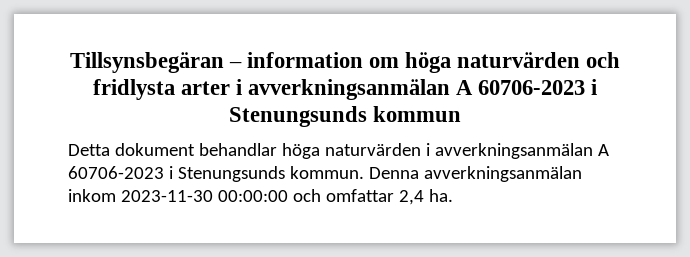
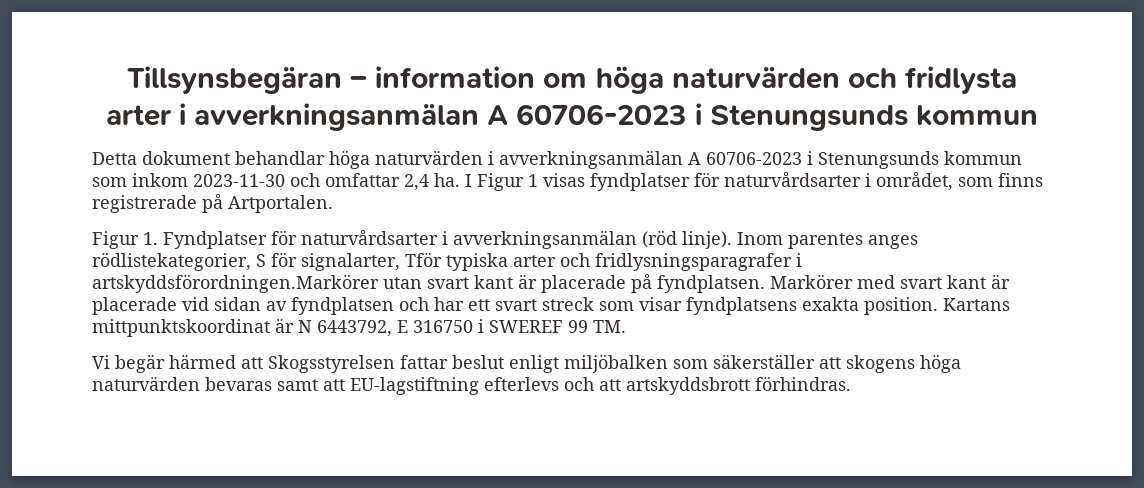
[289,166,582,182] kommun. Denna avverkningsanmälan -> [944,151,1022,165] [92,177,127,187] kommun som
[217,190,288,202] 00:00:00 -> (285, 180) none
(453, 195) none -> [465,172,1043,191] [92,194,333,213] [92,230,918,249] [92,252,802,271] [92,274,1010,293] [92,297,1010,315] [92,318,626,337] [92,354,961,373] [92,376,851,395] I Figur 1 visas fyndplatser för naturvårdsarter i området, som finns registrerade på Artportalen. // Figur 1. Fyndplatser för naturvårdsarter i avverkningsanmälan (röd linje). Inom parentes anges rödlistekategorier, S för signalarter, Tför typiska arter och fridlysningsparagrafer i artskyddsförordningen.Markörer utan svart kant är placerade på fyndplatsen. Markörer med svart kant är placerade vid sidan av fyndplatsen och har ett svart streck som visar fyndplatsens exakta position. Kartans mittpunktskoordinat är N 6443792, E 316750 i SWEREF 99 TM. // Vi begär härmed att Skogsstyrelsen fattar beslut enligt miljöbalken som säkerställer att skogens höga naturvärden bevaras samt att EU-lagstiftning efterlevs och att artskyddsbrott förhindras.

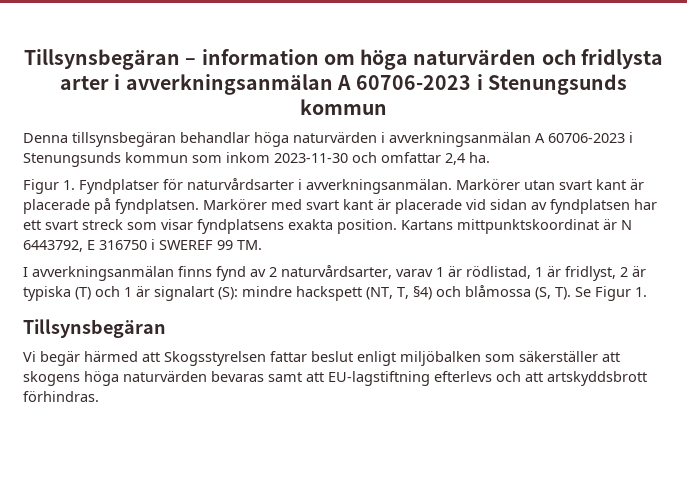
[92,151,230,165] Detta dokument -> [23,132,176,147] Denna tillsynsbegäran
[465,172,1043,191] [92,194,333,213] I Figur 1 visas fyndplatser för naturvårdsarter i området, som finns registrerade på Artportalen. -> (490, 157) none
[453,230,918,249] [92,252,802,271] [92,274,379,293] avverkningsanmälan (röd linje). Inom parentes anges rödlistekategorier, S för signalarter, Tför typiska arter och fridlysningsparagrafer i artskyddsförordningen.Markörer -> [306,179,520,194] avverkningsanmälan. Markörer
[399,297,429,311] och -> (630, 206) none
(626, 326) none -> [23,265,646,281] [23,285,647,301] [23,319,166,338] // I avverkningsanmälan finns fynd av 2 naturvårdsarter, varav 1 är rödlistad, 1 är fridlyst, 2 är typiska (T) och 1 är signalart (S): mindre hackspett (NT, T, §4) och blåmossa (S, T). Se Figur 1. // Tillsynsbegäran

